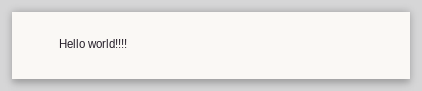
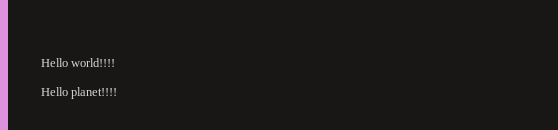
(128, 43) none -> [41,87,118,99] // Hello planet!!!!

